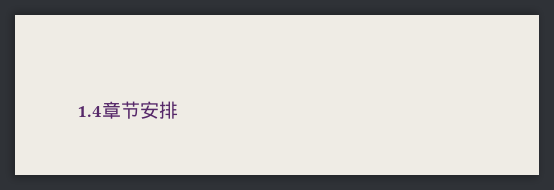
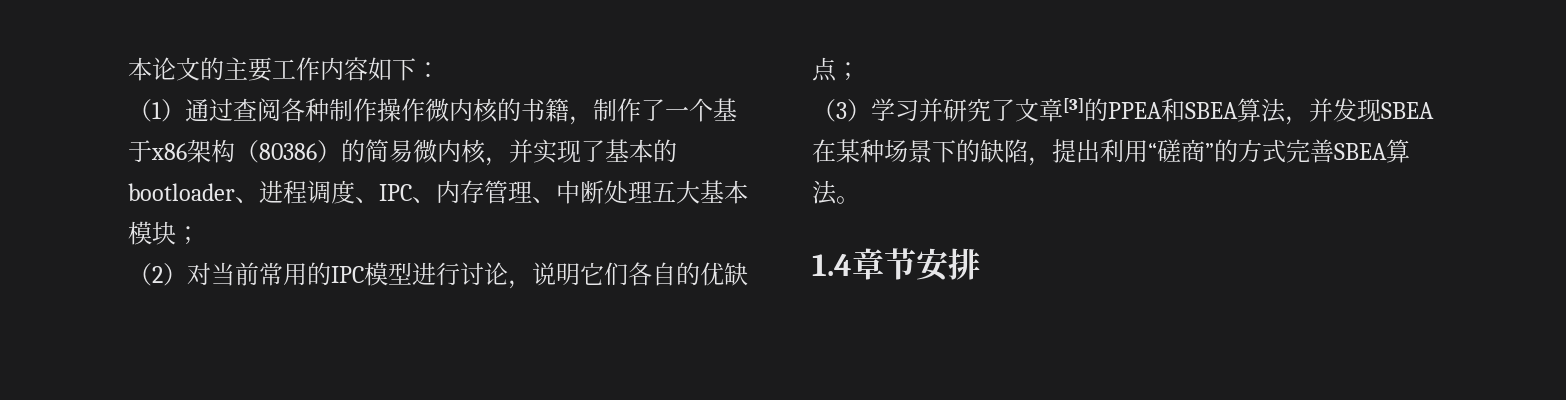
(77, 111) none -> [128,57,440,82] [128,98,737,125] [128,139,677,166] [128,180,748,204] [128,221,200,245] [128,262,748,289] [812,57,860,82] [812,98,1434,125] [812,139,1410,166] [812,180,860,205] 本论文的主要工作内容如下： // （1）通过查阅各种制作操作微内核的书籍，制作了一个基于x86架构（80386）的简易微内核，并实现了基本的bootloader、进程调度、IPC、内存管理、中断处理五大基本模块； // （2）对当前常用的IPC模型进行讨论，说明它们各自的优缺点； // （3）学习并研究了文章[3]的PPEA和SBEA算法，并发现SBEA在某种场景下的缺陷，提出利用“磋商”的方式完善SBEA算法。 //

